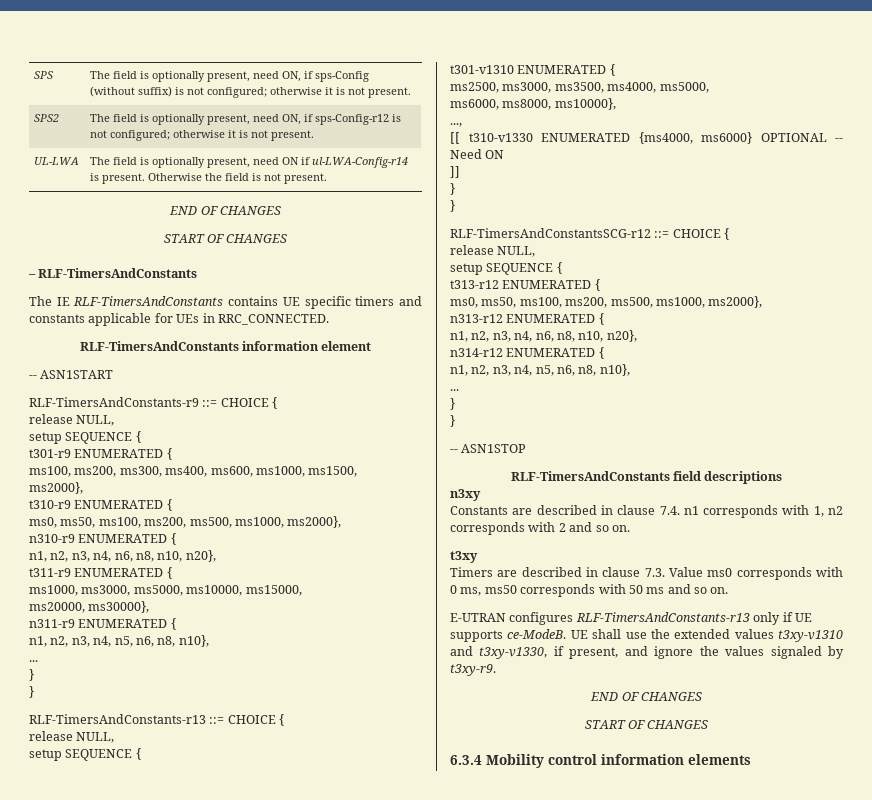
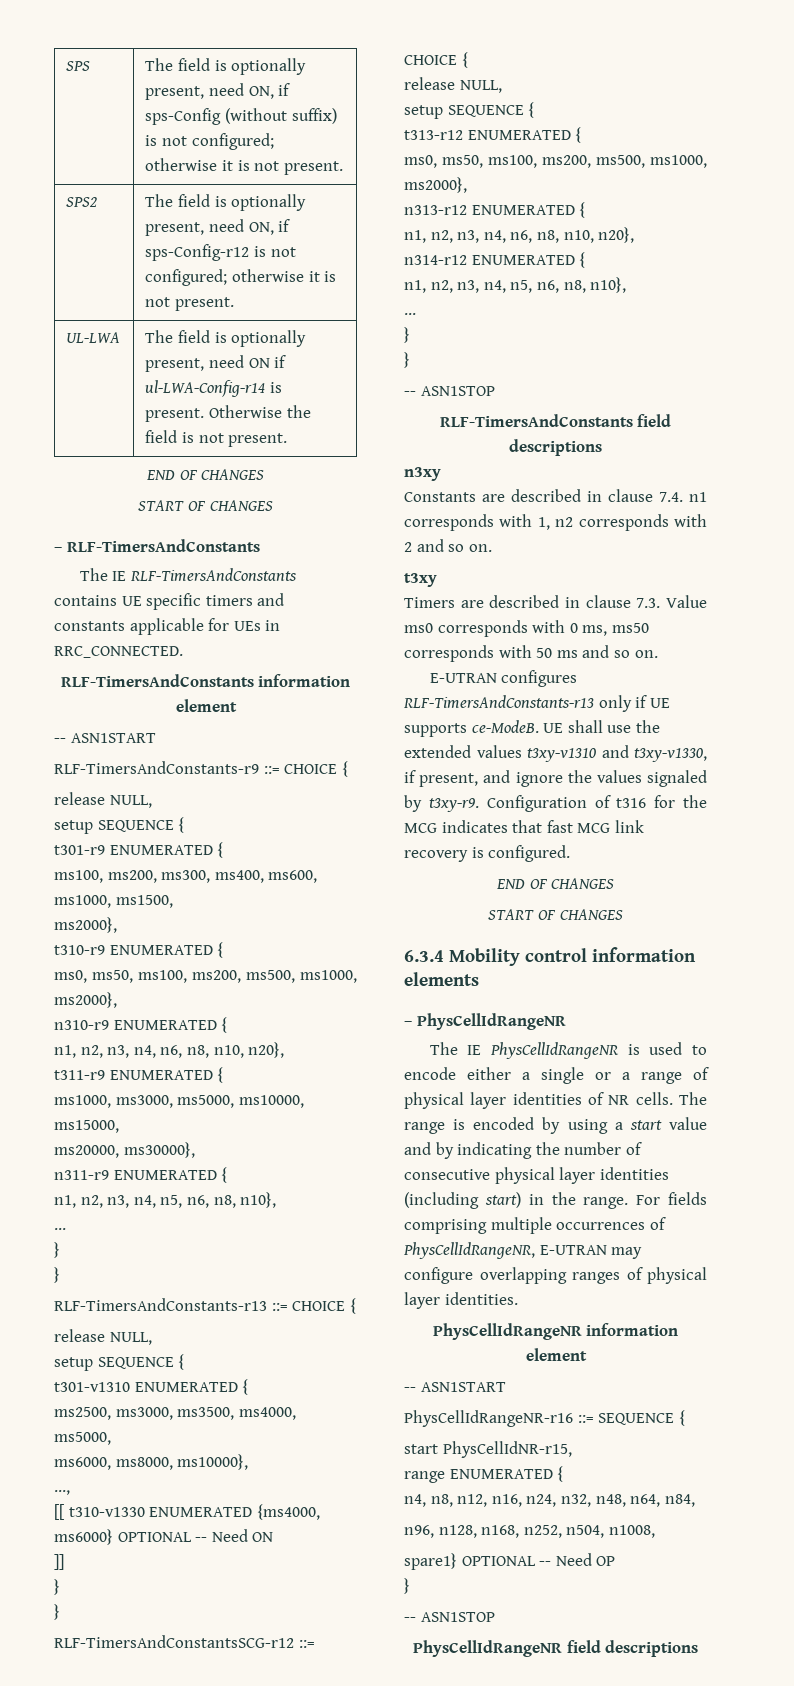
(496, 670) none -> [486,795,707,812] [404,820,644,833] [404,845,571,862] Configuration of t316 for the MCG indicates that fast MCG link recovery is configured.
(751, 759) none -> [404,1013,566,1030] [429,1042,707,1059] [404,1067,709,1084] [404,1092,707,1109] [404,1117,707,1134] [404,1142,642,1159] [404,1167,669,1184] [404,1192,707,1209] [404,1217,666,1234] [403,1242,643,1259] [404,1267,707,1284] [404,1292,518,1309] [432,1323,679,1340] [525,1348,587,1361] [404,1382,506,1392] [404,1410,685,1427] [404,1441,572,1458] [404,1466,564,1483] [404,1494,695,1507] [404,1525,655,1538] [404,1553,616,1570] [404,1578,410,1594] [404,1612,495,1622] [412,1640,699,1657] // – PhysCellIdRangeNR // The IE PhysCellIdRangeNR is used to encode either a single or a range of physical layer identities of NR cells. The range is encoded by using a start value and by indicating the number of consecutive physical layer identities (including start) in the range. For fields comprising multiple occurrences of PhysCellIdRangeNR, E-UTRAN may configure overlapping ranges of physical layer identities. // PhysCellIdRangeNR information element // -- ASN1START // PhysCellIdRangeNR-r16 ::= SEQUENCE { // start PhysCellIdNR-r15, // range ENUMERATED { // n4, n8, n12, n16, n24, n32, n48, n64, n84, // n96, n128, n168, n252, n504, n1008, // spare1} OPTIONAL -- Need OP // } // -- ASN1STOP // PhysCellIdRangeNR field descriptions

